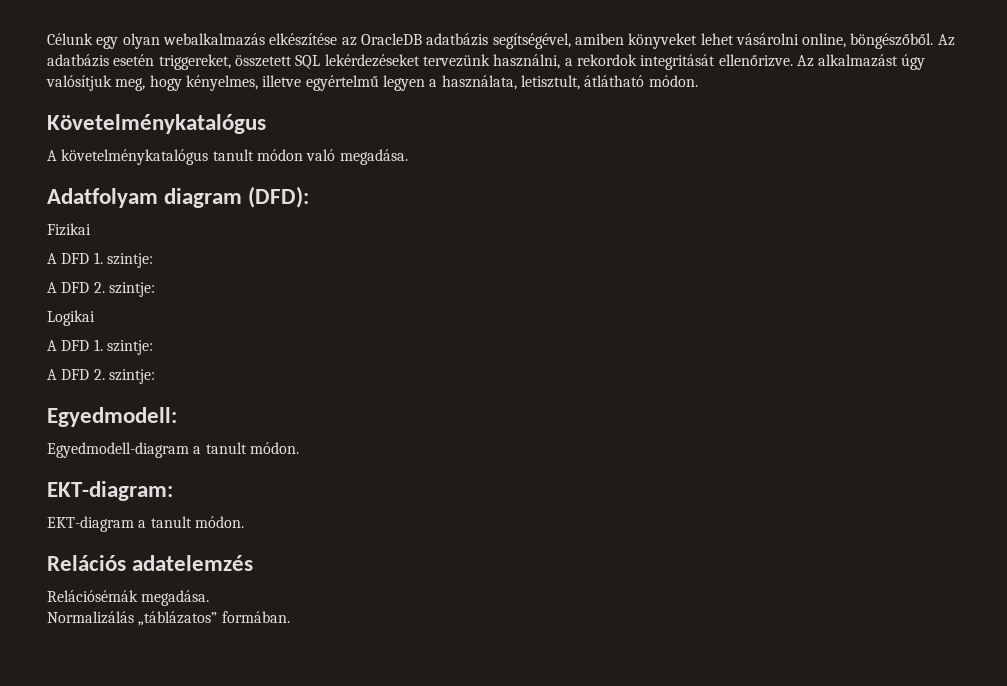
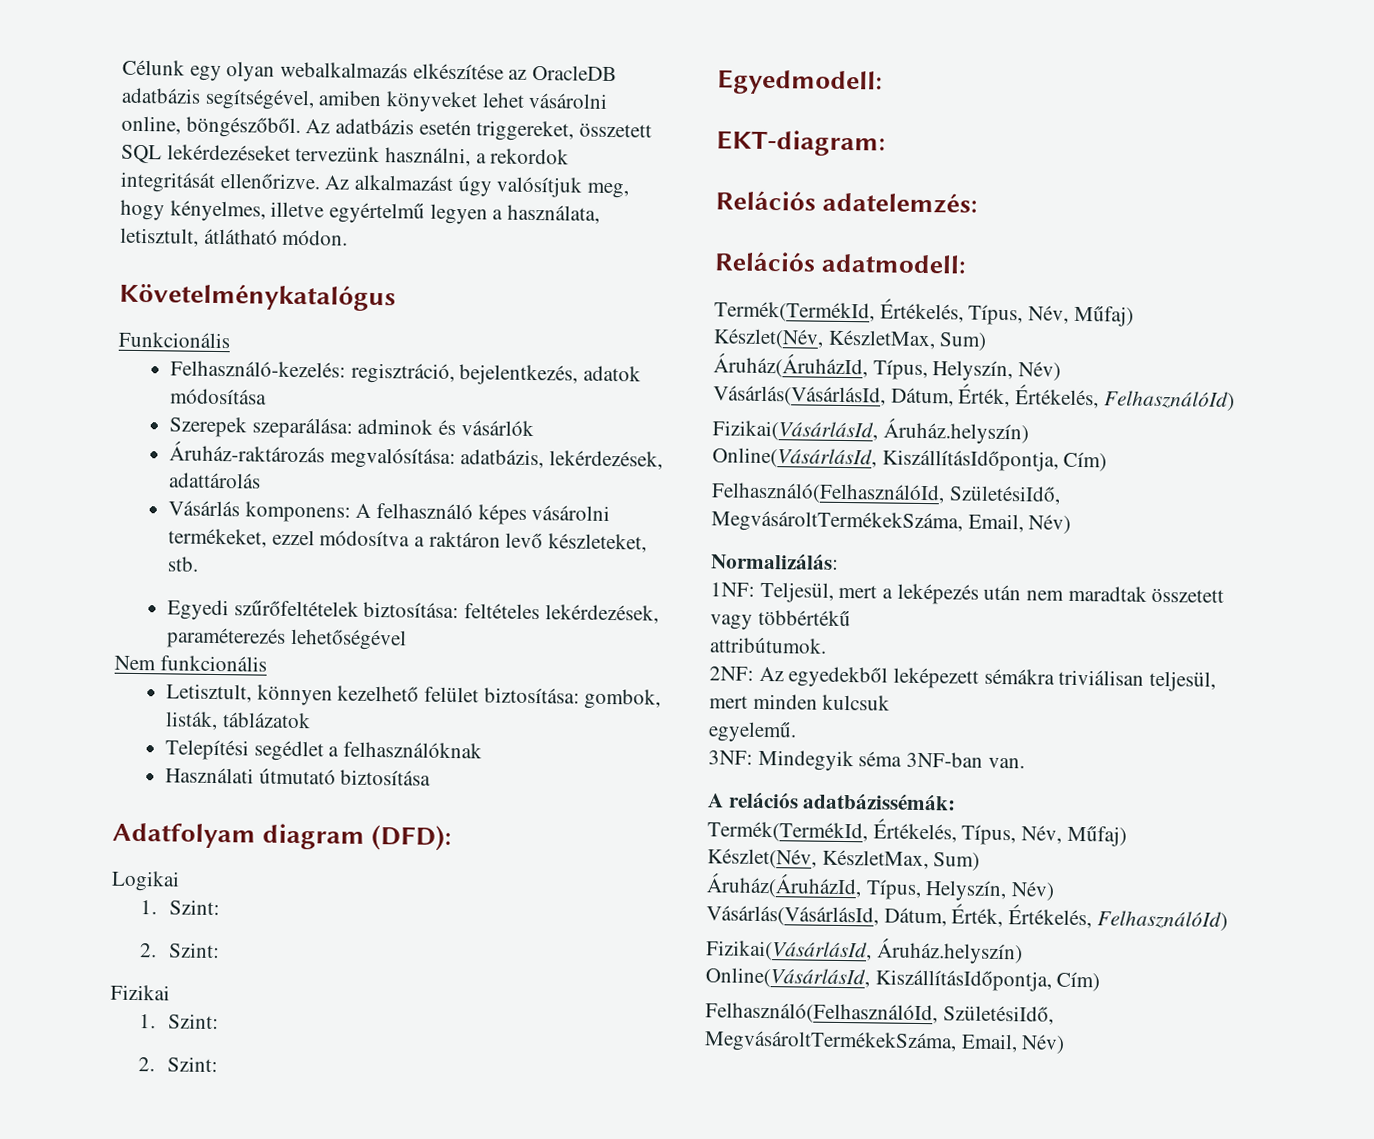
[47,149,408,165] [47,186,310,208] [47,223,91,236] [47,252,153,268] [47,282,155,297] [47,310,95,326] [47,339,153,355] [47,369,155,384] [47,407,177,427] [47,442,299,458] [47,481,173,501] [47,516,244,532] [47,555,254,571] [47,590,210,606] [47,611,290,626] A követelménykatalógus tanult módon való megadása. // Adatfolyam diagram (DFD): // Fizikai // A DFD 1. szintje: // A DFD 2. szintje: // Logikai // A DFD 1. szintje: // A DFD 2. szintje: // Egyedmodell: // Egyedmodell-diagram a tanult módon. // EKT-diagram: // EKT-diagram a tanult módon. // Relációs adatelemzés // Relációsémák megadása. // Normalizálás „táblázatos” formában. -> [118,331,230,349] [170,360,642,386] [170,388,268,405] [169,416,534,439] [169,440,664,470] [169,472,262,489] [168,500,611,525] [168,528,648,553] [167,556,200,572] [167,599,659,624] [166,627,407,651] [114,655,267,672] [166,683,662,710] [165,711,311,731] [165,739,483,762] [165,767,432,786] [112,822,453,852] [111,870,180,892] [139,899,220,916] [139,942,220,959] [110,984,170,1001] [138,1013,219,1030] [137,1056,218,1073] [717,69,883,96] [716,129,886,157] [715,190,979,214] [714,251,968,274] [714,298,1134,327] [713,328,988,351] [713,352,1062,382] [713,383,1235,411] [712,417,1029,445] [712,447,1108,472] [711,482,1061,505] [711,510,1072,534] [711,552,839,570] [710,581,1225,605] [710,609,851,630] [709,637,827,654] [709,666,1217,692] [709,693,891,711] [708,721,797,743] [708,749,1025,772] [707,791,957,811] [707,818,1127,847] [707,848,981,871] [706,872,1056,902] [706,903,1228,931] [706,937,1023,965] [705,967,1101,992] [705,1002,1054,1025] [704,1030,1066,1054] Funkcionális // Felhasználó-kezelés: regisztráció, bejelentkezés, adatok módosítása // Szerepek szeparálása: adminok és vásárlók // Áruház-raktározás megvalósítása: adatbázis, lekérdezések, adattárolás // Vásárlás komponens: A felhasználó képes vásárolni termékeket, ezzel módosítva a raktáron levő készleteket, stb. // Egyedi szűrőfeltételek biztosítása: feltételes lekérdezések, paraméterezés lehetőségével // Nem funkcionális // Letisztult, könnyen kezelhető felület biztosítása: gombok, listák, táblázatok // Telepítési segédlet a felhasználóknak // Használati útmutató biztosítása // Adatfolyam diagram (DFD): // Logikai // 1. Szint: // 2. Szint: // Fizikai // 1. Szint: // 2. Szint: // Egyedmodell: // EKT-diagram: // Relációs adatelemzés: // Relációs adatmodell: // Termék(TermékId, Értékelés, Típus, Név, Műfaj) // Készlet(Név, KészletMax, Sum) // Áruház(ÁruházId, Típus, Helyszín, Név) // Vásárlás(VásárlásId, Dátum, Érték, Értékelés, FelhasználóId) // Fizikai(VásárlásId, Áruház.helyszín) // Online(VásárlásId, KiszállításIdőpontja, Cím) // Felhasználó(FelhasználóId, SzületésiIdő, MegvásároltTermékekSzáma, Email, Név) // Normalizálás: // 1NF: Teljesül, mert a leképezés után nem maradtak összetett vagy többértékű // attribútumok. // 2NF: Az egyedekből leképezett sémákra triviálisan teljesül, mert minden kulcsuk // egyelemű. // 3NF: Mindegyik séma 3NF-ban van. // A relációs adatbázissémák: // Termék(TermékId, Értékelés, Típus, Név, Műfaj) // Készlet(Név, KészletMax, Sum) // Áruház(ÁruházId, Típus, Helyszín, Név) // Vásárlás(VásárlásId, Dátum, Érték, Értékelés, FelhasználóId) // Fizikai(VásárlásId, Áruház.helyszín) // Online(VásárlásId, KiszállításIdőpontja, Cím) // Felhasználó(FelhasználóId, SzületésiIdő, MegvásároltTermékekSzáma, Email, Név)

